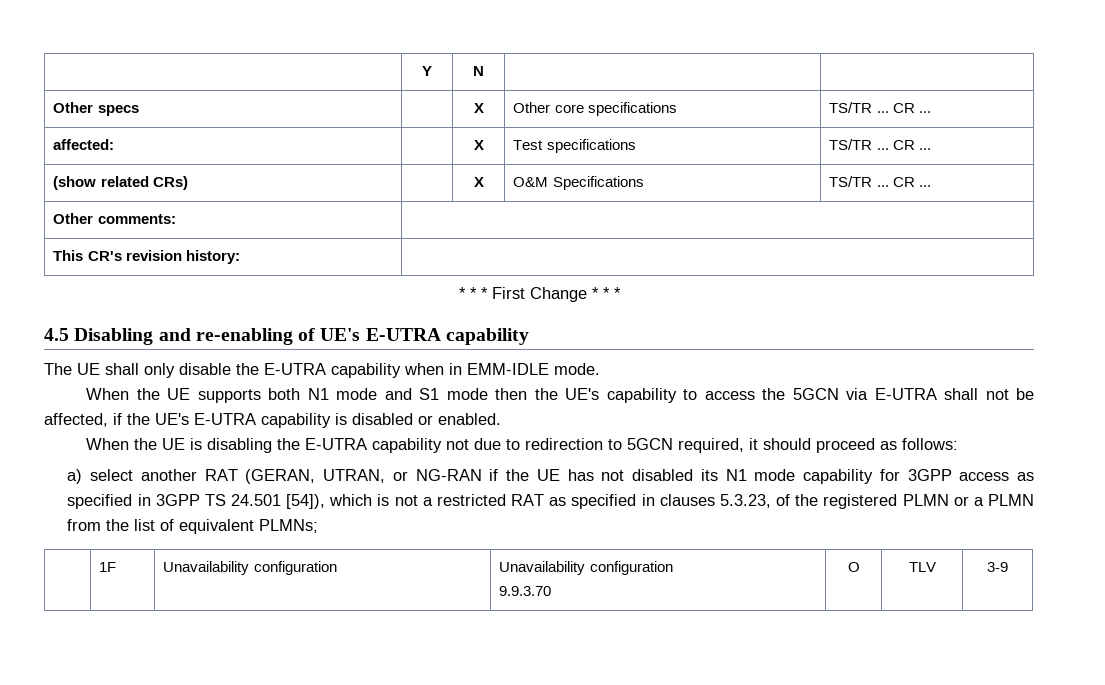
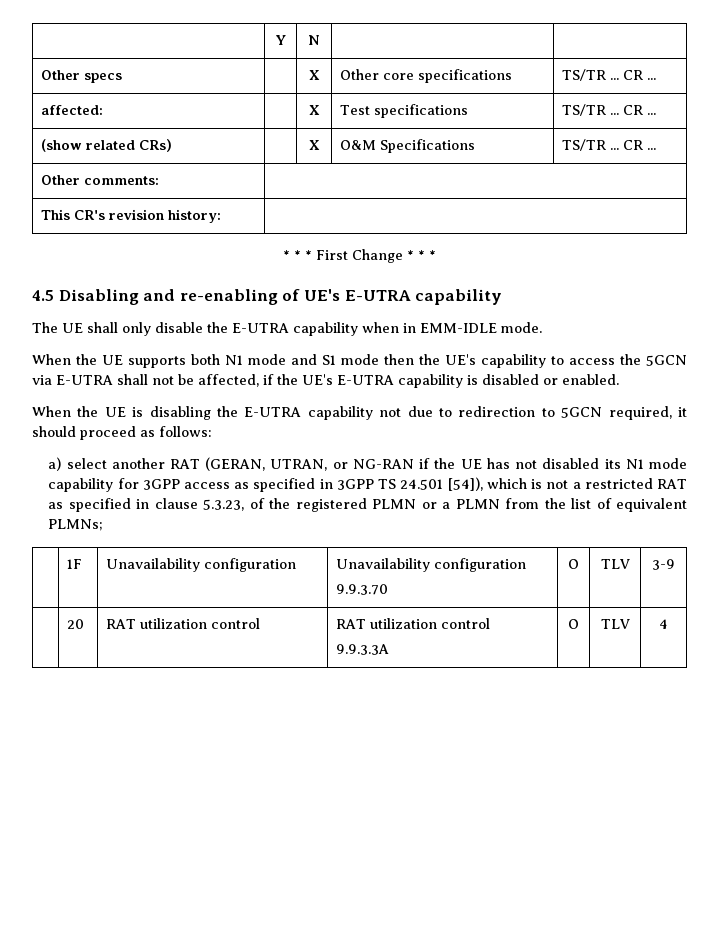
[659,494,715,506] clauses -> [154,498,198,509] clause
(1008, 567) none -> [66,619,84,629] [105,618,260,629] [335,618,490,629] [335,644,389,655] [568,619,579,629] [600,619,630,629] [659,619,668,629] // | 20 | RAT utilization control | RAT utilization control // 9.9.3.3A | O | TLV | 4

